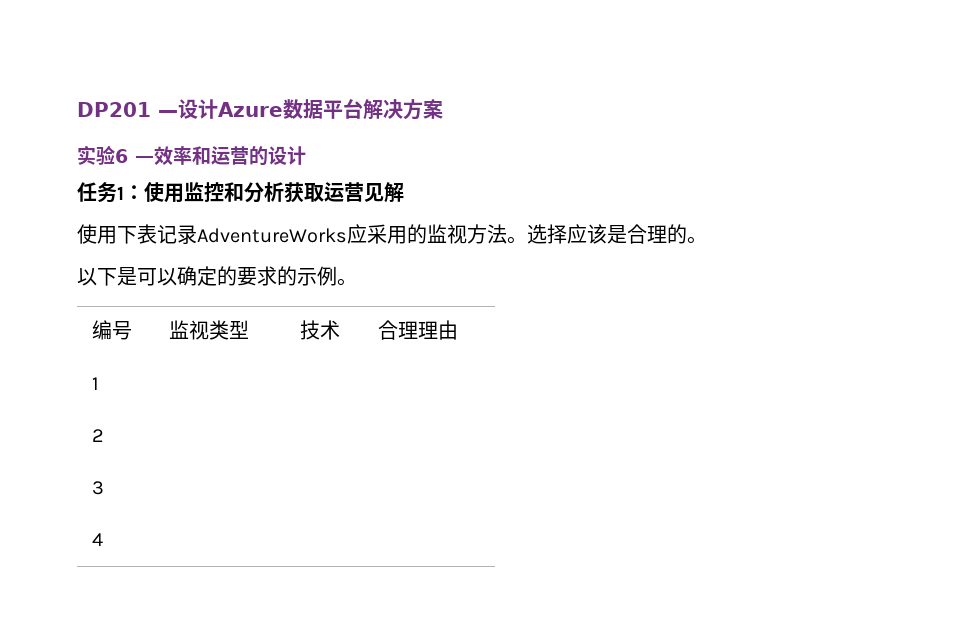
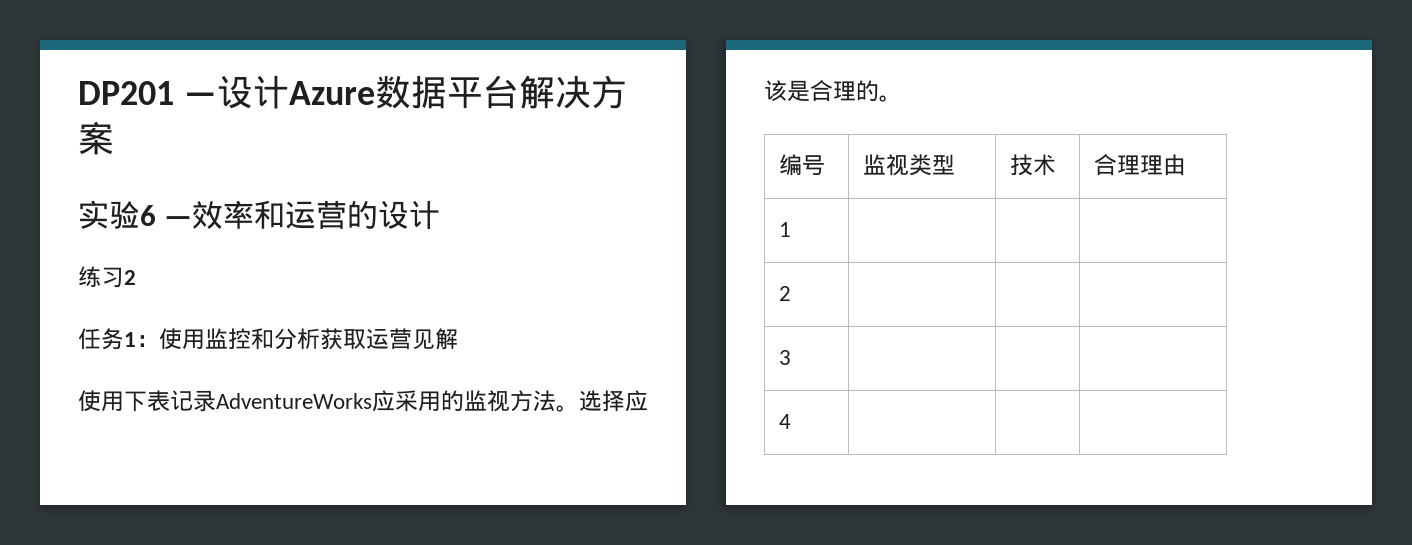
(306, 155) none -> [78,266,136,288] // 练习2
[77,266,357,286] // 以下是可以确定的要求的示例。 -> (902, 98) none

